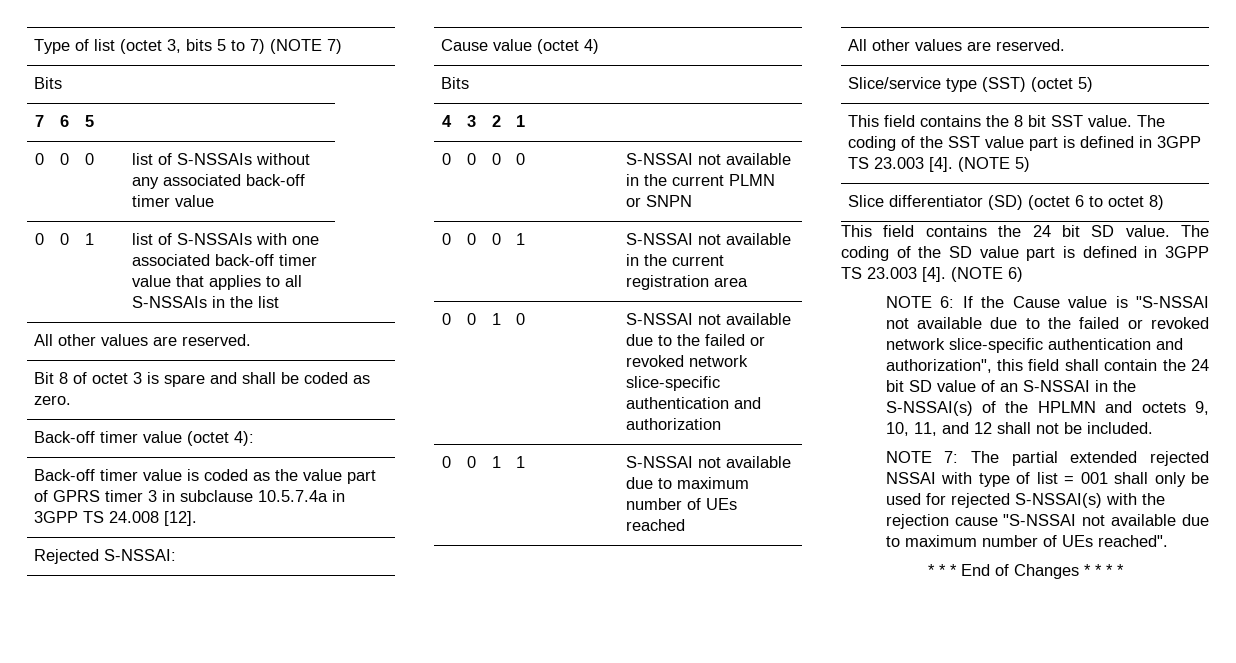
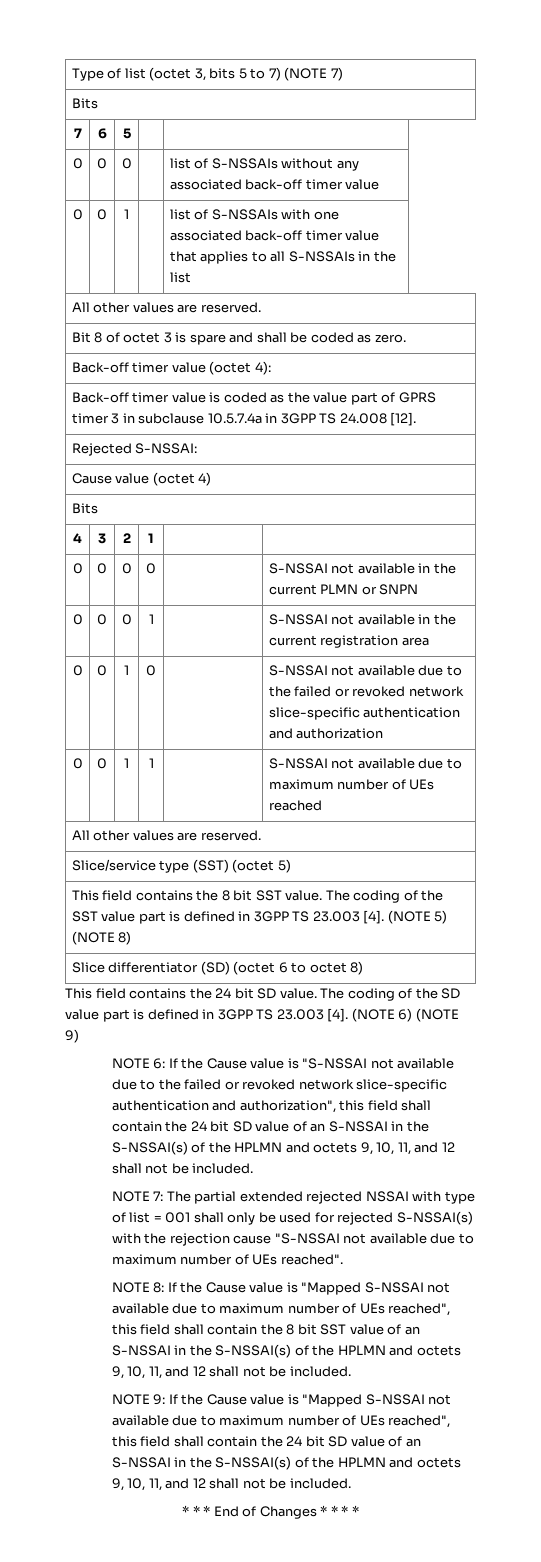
(1031, 164) none -> [71,931,132,945] (NOTE 8)
(1023, 274) none -> [415,1008,459,1022] [65,1029,79,1043] (NOTE 9)
(1168, 541) none -> [111,1282,451,1295] [111,1303,451,1316] [111,1324,420,1335] [111,1344,461,1358] [111,1366,351,1379] [111,1394,452,1407] [111,1415,451,1428] [111,1436,421,1447] [111,1456,461,1470] [111,1478,351,1491] // NOTE 8: If the Cause value is "Mapped S-NSSAI not available due to maximum number of UEs reached", this field shall contain the 8 bit SST value of an S-NSSAI in the S-NSSAI(s) of the HPLMN and octets 9, 10, 11, and 12 shall not be included. // NOTE 9: If the Cause value is "Mapped S-NSSAI not available due to maximum number of UEs reached", this field shall contain the 24 bit SD value of an S-NSSAI in the S-NSSAI(s) of the HPLMN and octets 9, 10, 11, and 12 shall not be included.

